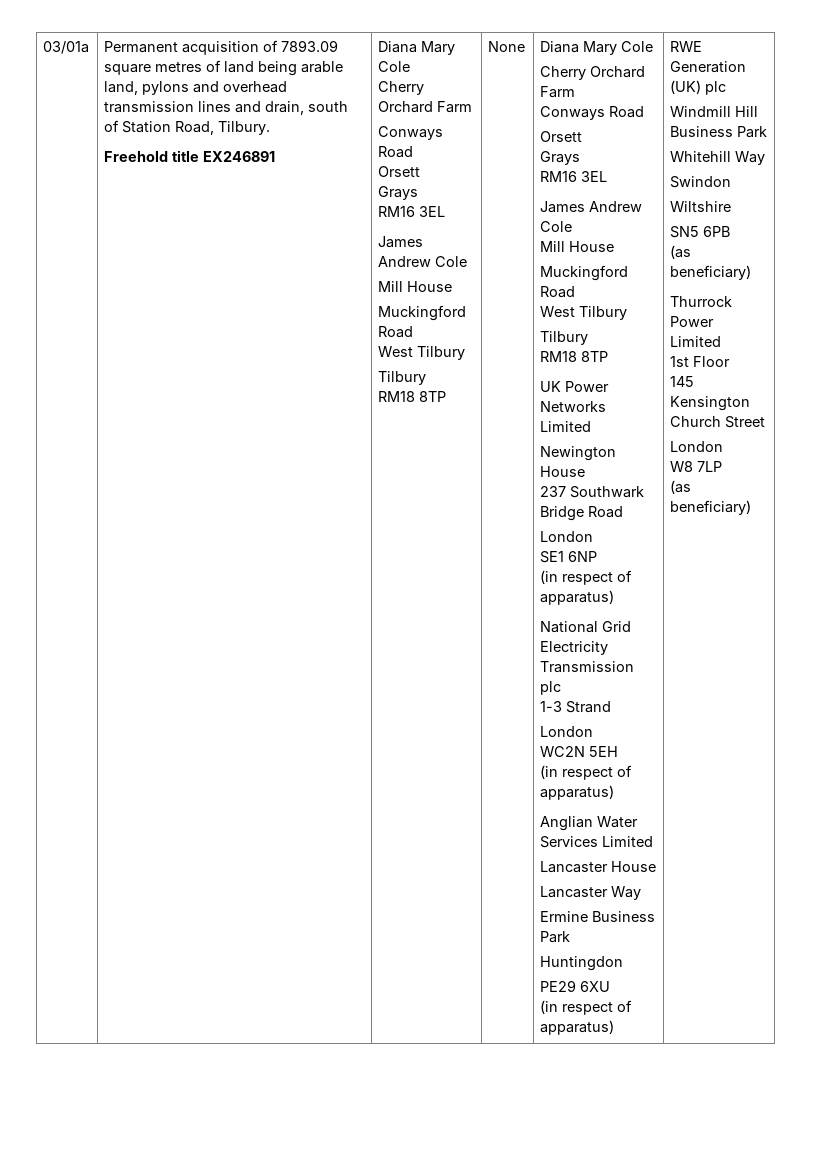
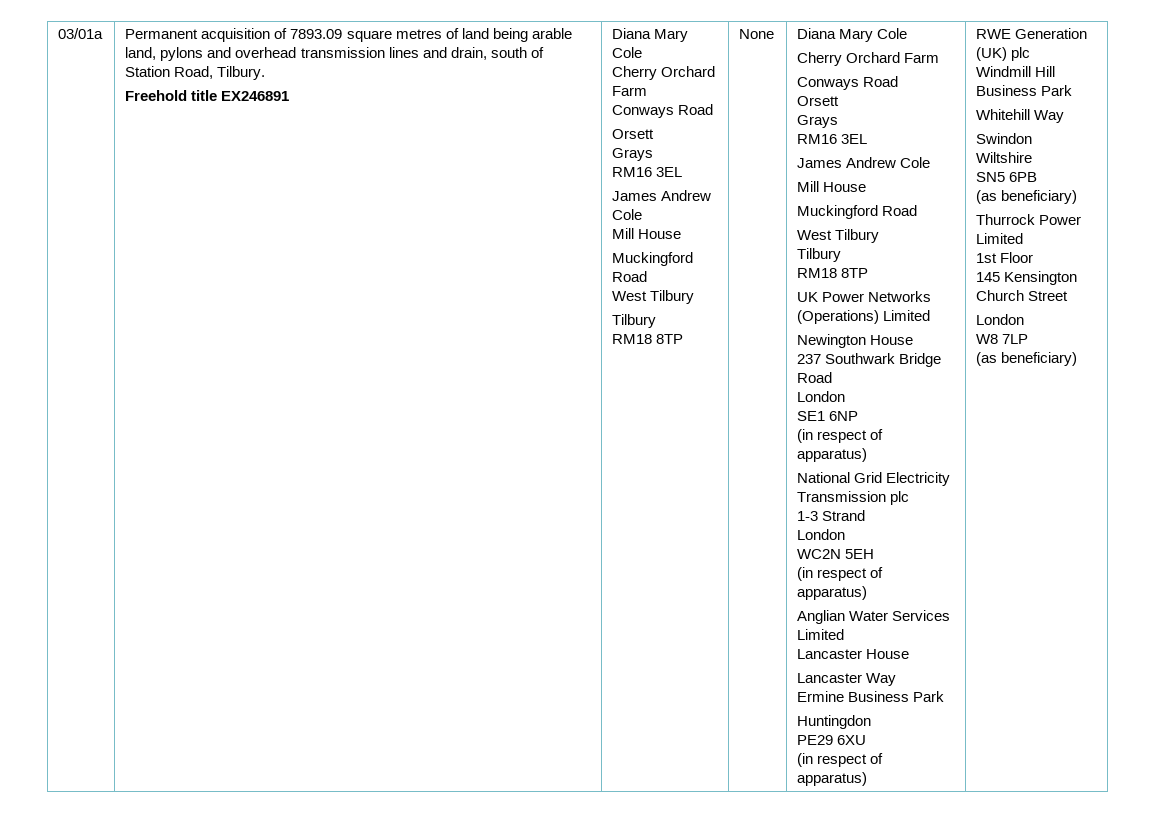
(607, 406) none -> [797,310,880,324] (Operations)

